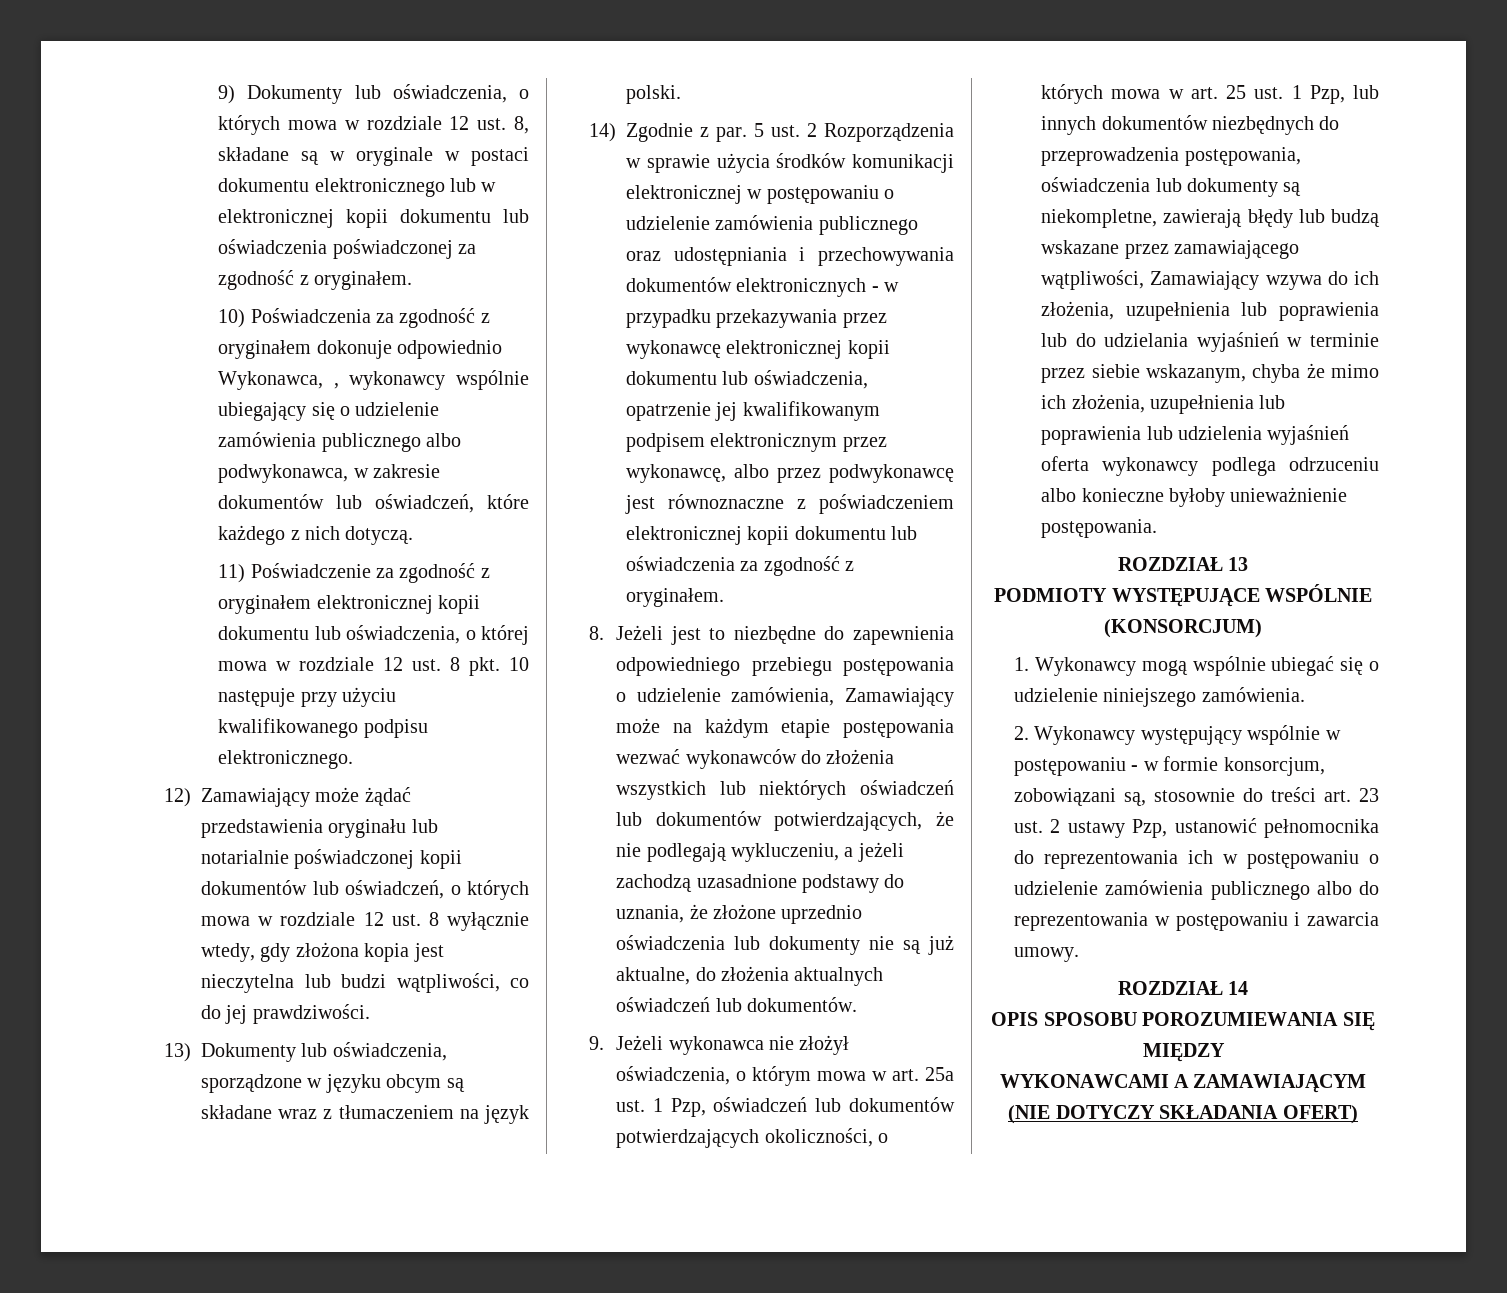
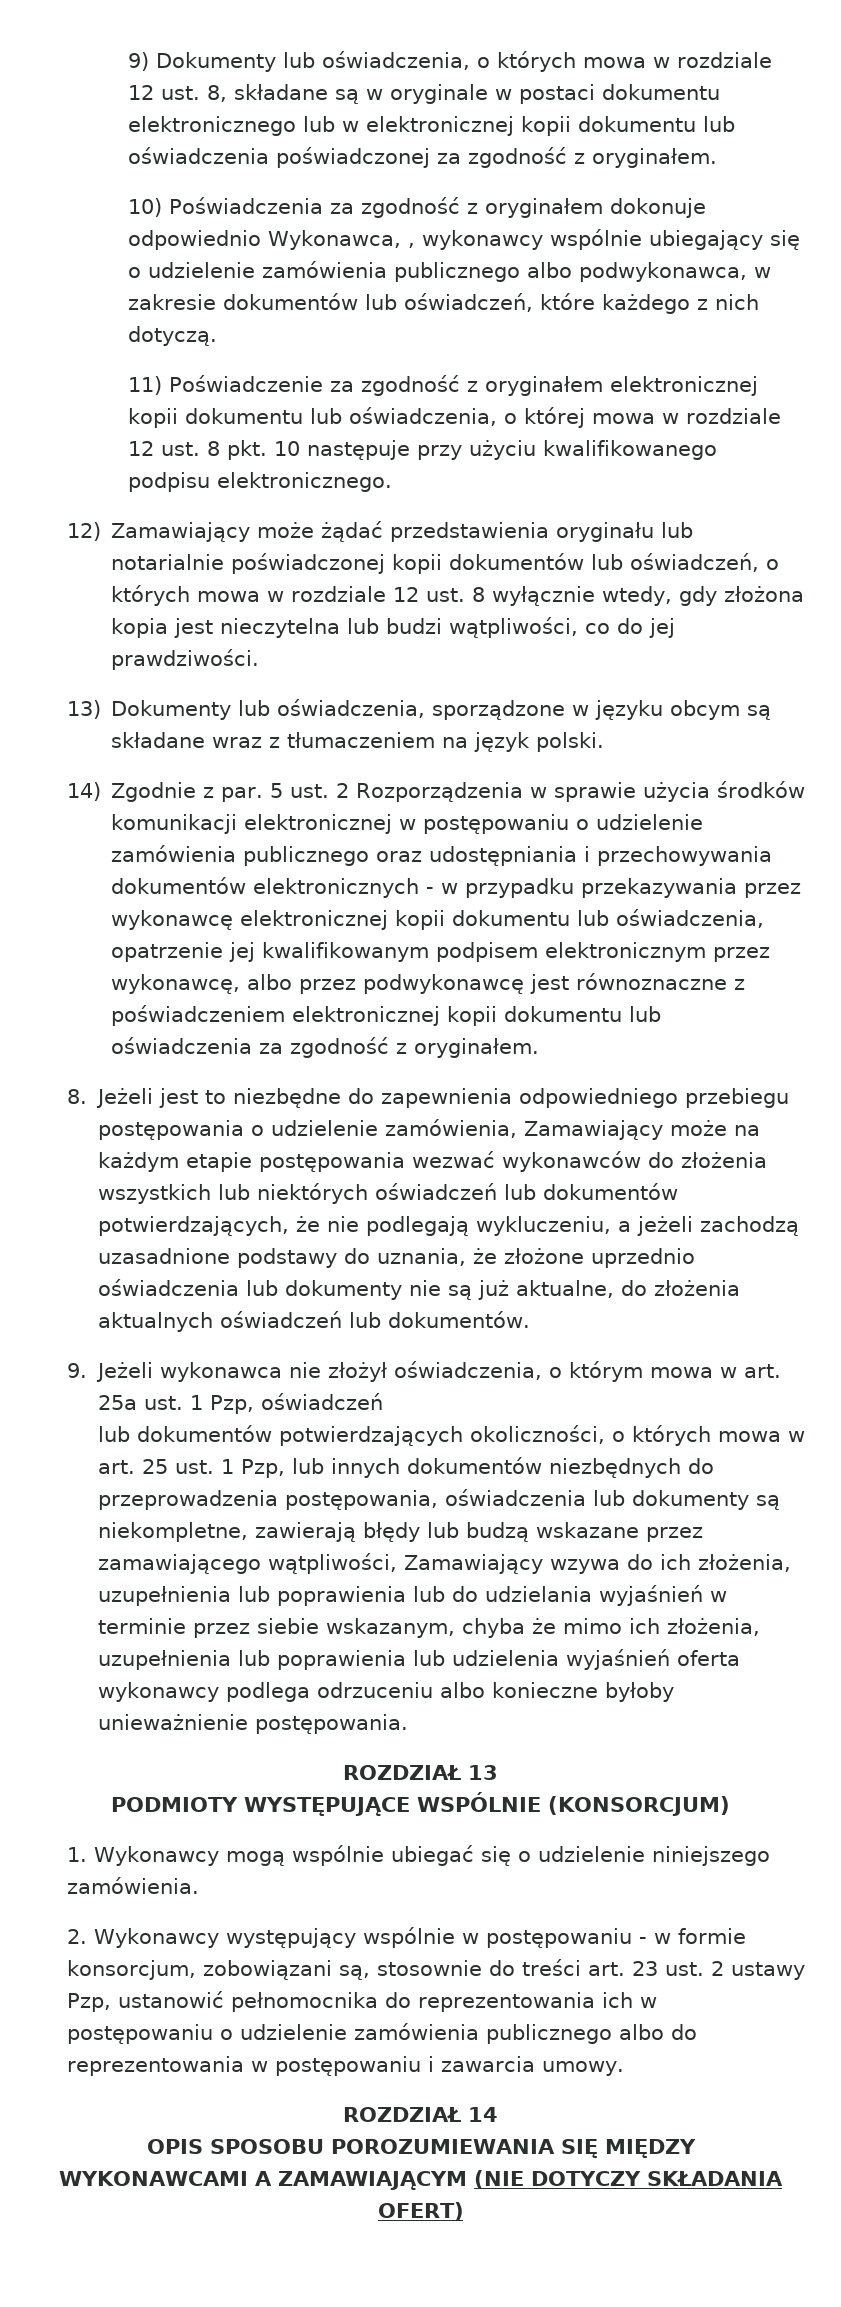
(808, 1104) none -> (383, 1401) //

